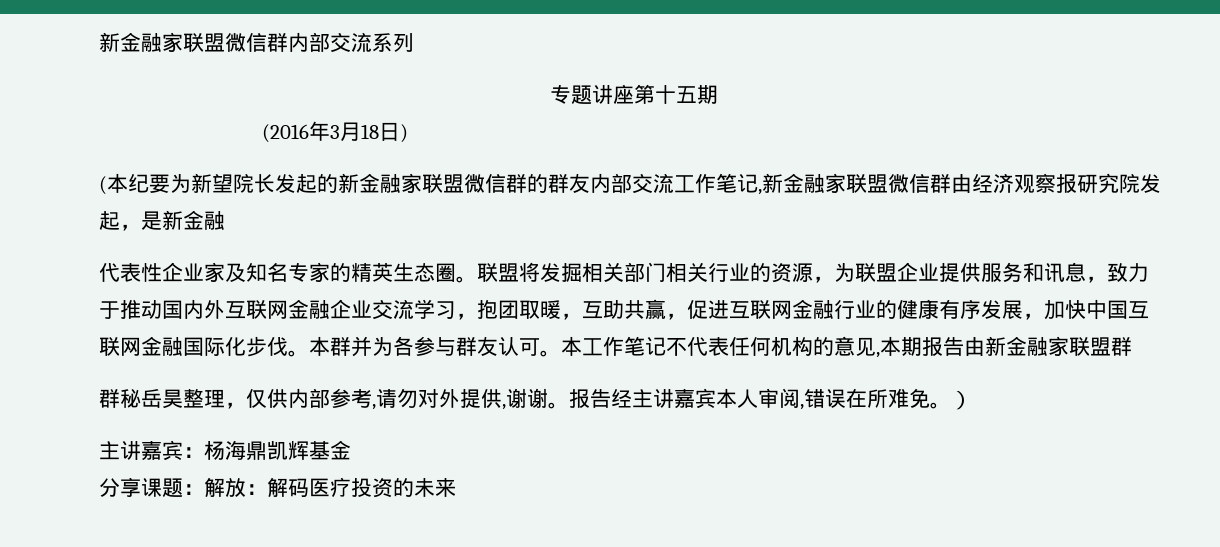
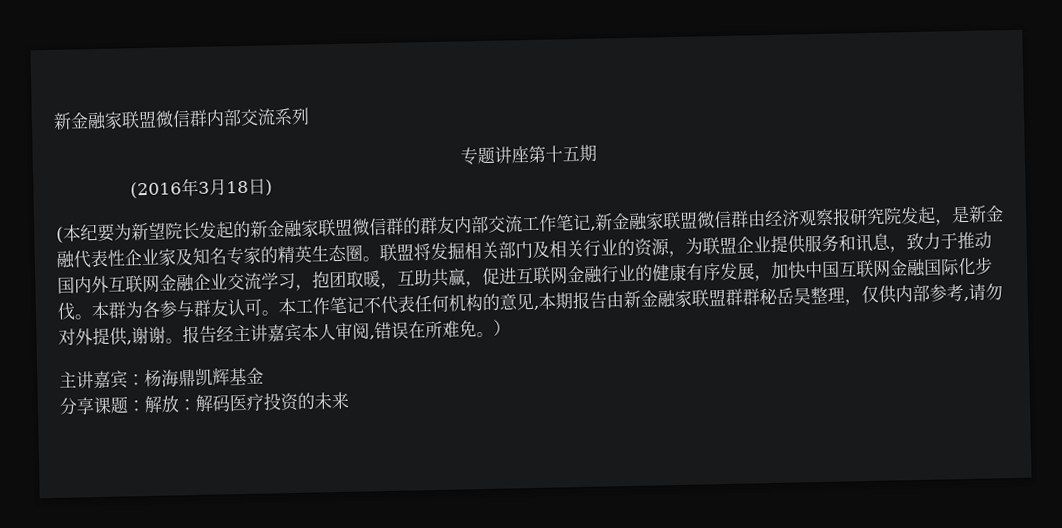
(225, 221) // -> (75, 259) none
(666, 272) none -> [532,240,550,258] 及
[351,336,372,357] 并 -> (127, 310) none
(1132, 346) // -> (743, 297) none

